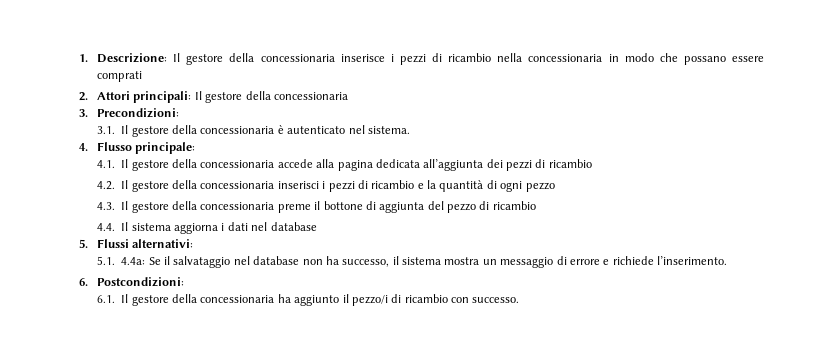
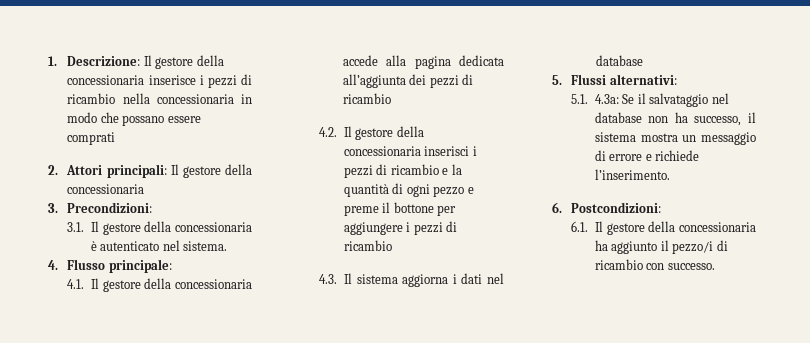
[97,201,536,213] [97,223,116,231] // 4.3. Il gestore della concessionaria preme il bottone di aggiunta del pezzo di ricambio // 4.4. -> [467,187,474,194] [343,202,457,216] [343,221,458,235] [343,240,392,251] [319,274,338,284] e preme il bottone per aggiungere i pezzi di ricambio // 4.3.
[121,257,146,265] 4.4a: -> [594,94,619,104] 4.3a:

